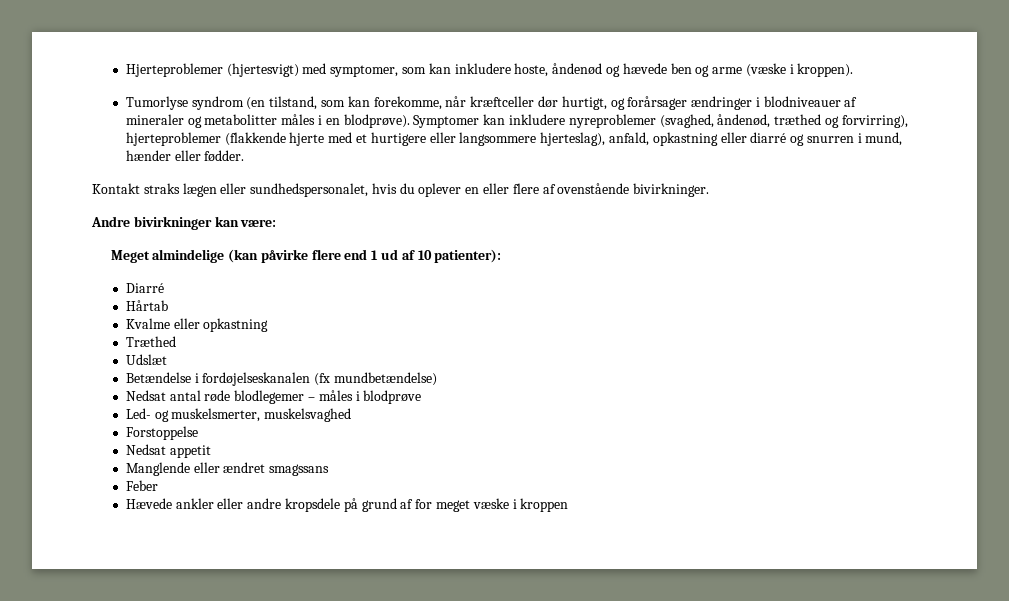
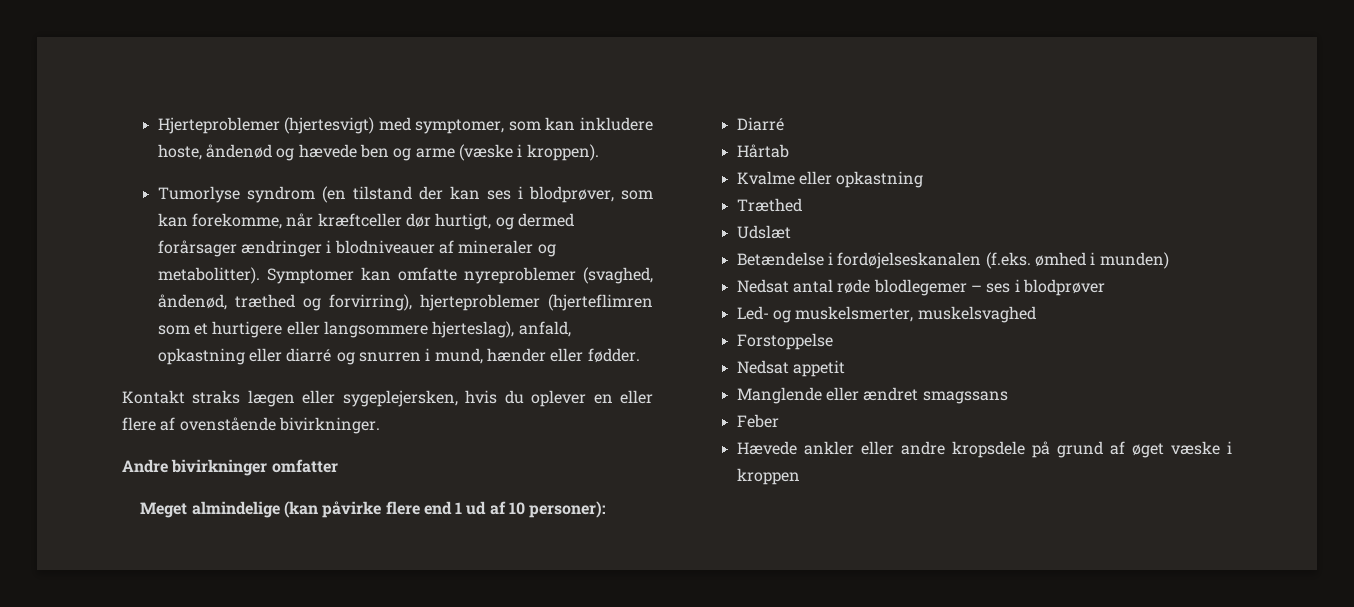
[269,96,318,110] tilstand, -> [352,186,614,203] tilstand der kan ses i blodprøver,
(625, 104) none -> [518,213,575,227] dermed
[204,114,410,128] metabolitter måles i en blodprøve). -> [157,267,260,284] metabolitter).
[508,114,565,125] inkludere -> [397,267,457,281] omfatte
[224,132,353,146] (flakkende hjerte med -> [548,294,653,311] [157,325,190,335] (hjerteflimren som
[250,183,369,197] sundhedspersonalet, -> [342,390,458,407] sygeplejersken,
[214,216,277,227] kan være: -> [271,459,338,473] omfatter
[434,249,502,263] patienter): -> [529,501,607,518] personer):
[314,372,438,386] (fx mundbetændelse) -> [985,252,1169,269] (f.eks. ømhed i munden)
[318,390,422,404] måles i blodprøve -> [986,279,1106,296] ses i blodprøver
[415,499,470,512] for meget -> [1131,443,1164,458] øget

